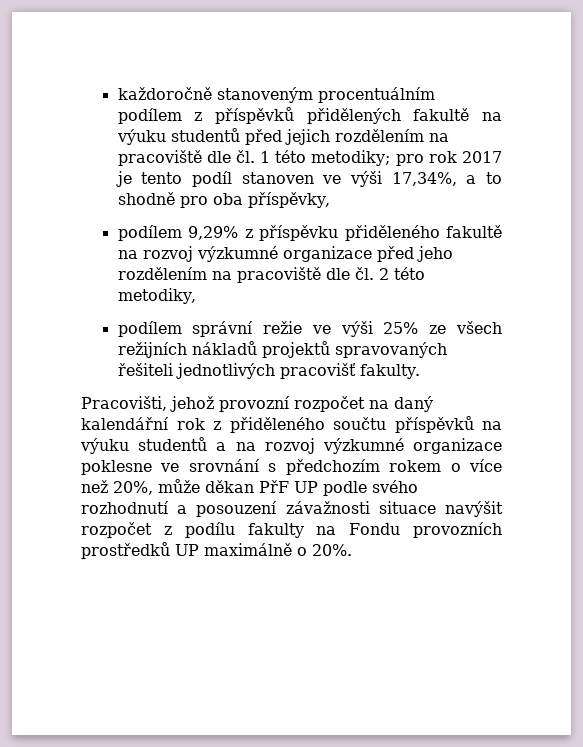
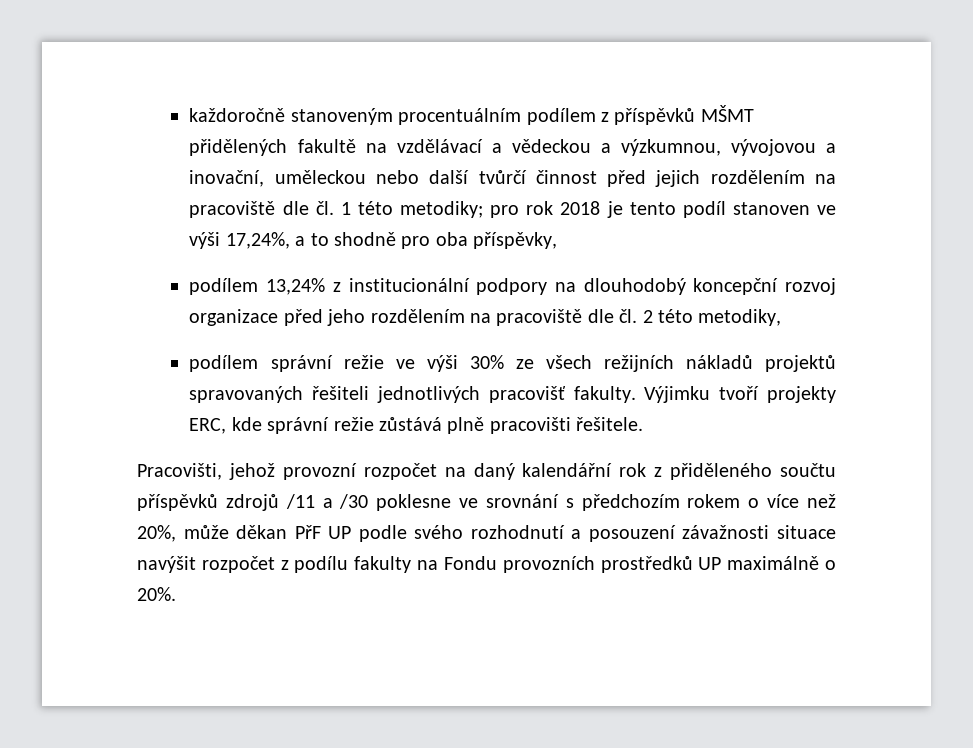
(294, 115) none -> [700,105,754,122] MŠMT
[116,128,240,145] výuku studentů -> [396,139,837,156] [189,170,597,187] vzdělávací a vědeckou a výzkumnou, vývojovou a inovační, uměleckou nebo další tvůrčí činnost
[461,151,502,163] 2017 -> [560,201,601,215] 2018
[391,172,457,186] 17,34%, -> [225,232,290,249] 17,24%,
[188,225,502,241] [117,246,278,262] 9,29% z příspěvku přiděleného fakultě na rozvoj výzkumné -> [266,278,836,295] 13,24% z institucionální podpory na dlouhodobý koncepční rozvoj
[383,322,419,334] 25% -> [469,355,504,369] 30%
(421, 371) none -> [644,386,836,403] [189,417,644,434] Výjimku tvoří projekty ERC, kde správní režie zůstává plně pracovišti řešitele.
[482,421,502,430] [80,437,502,454] na výuku studentů a na rozvoj výzkumné organizace -> [225,494,369,511] zdrojů /11 a /30

